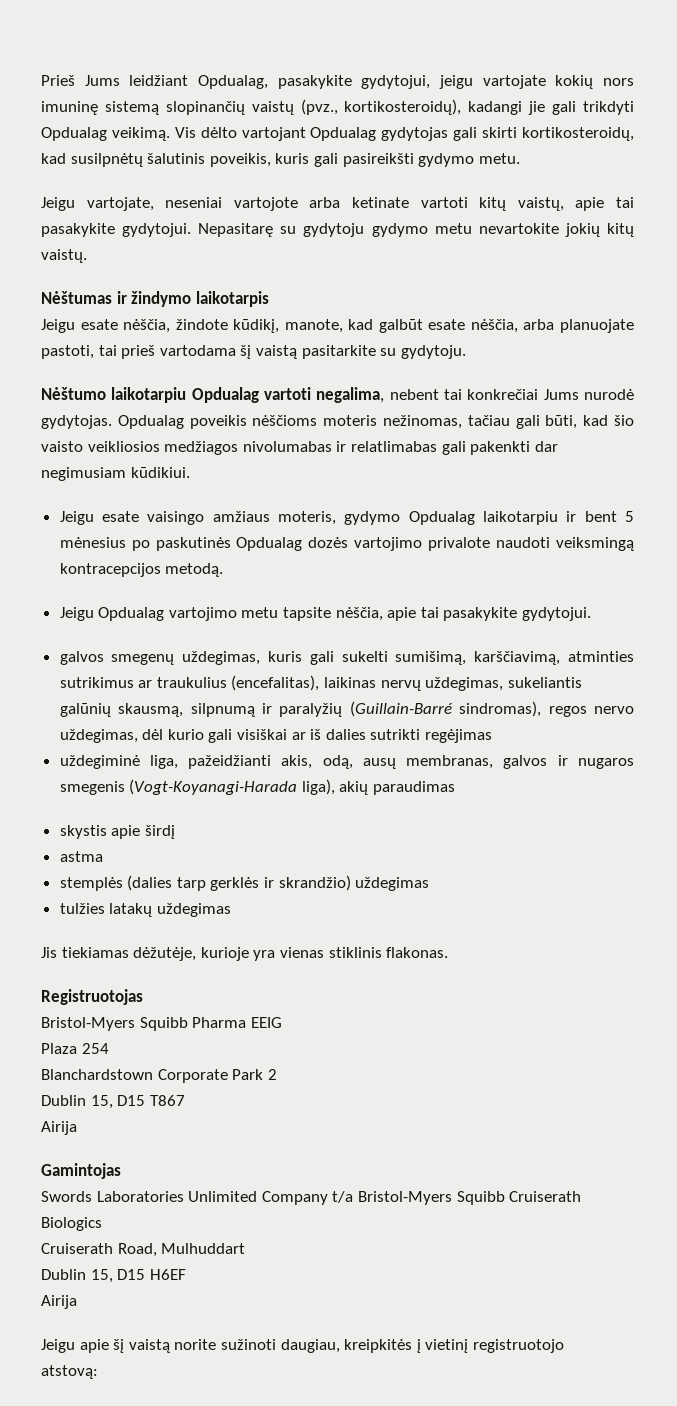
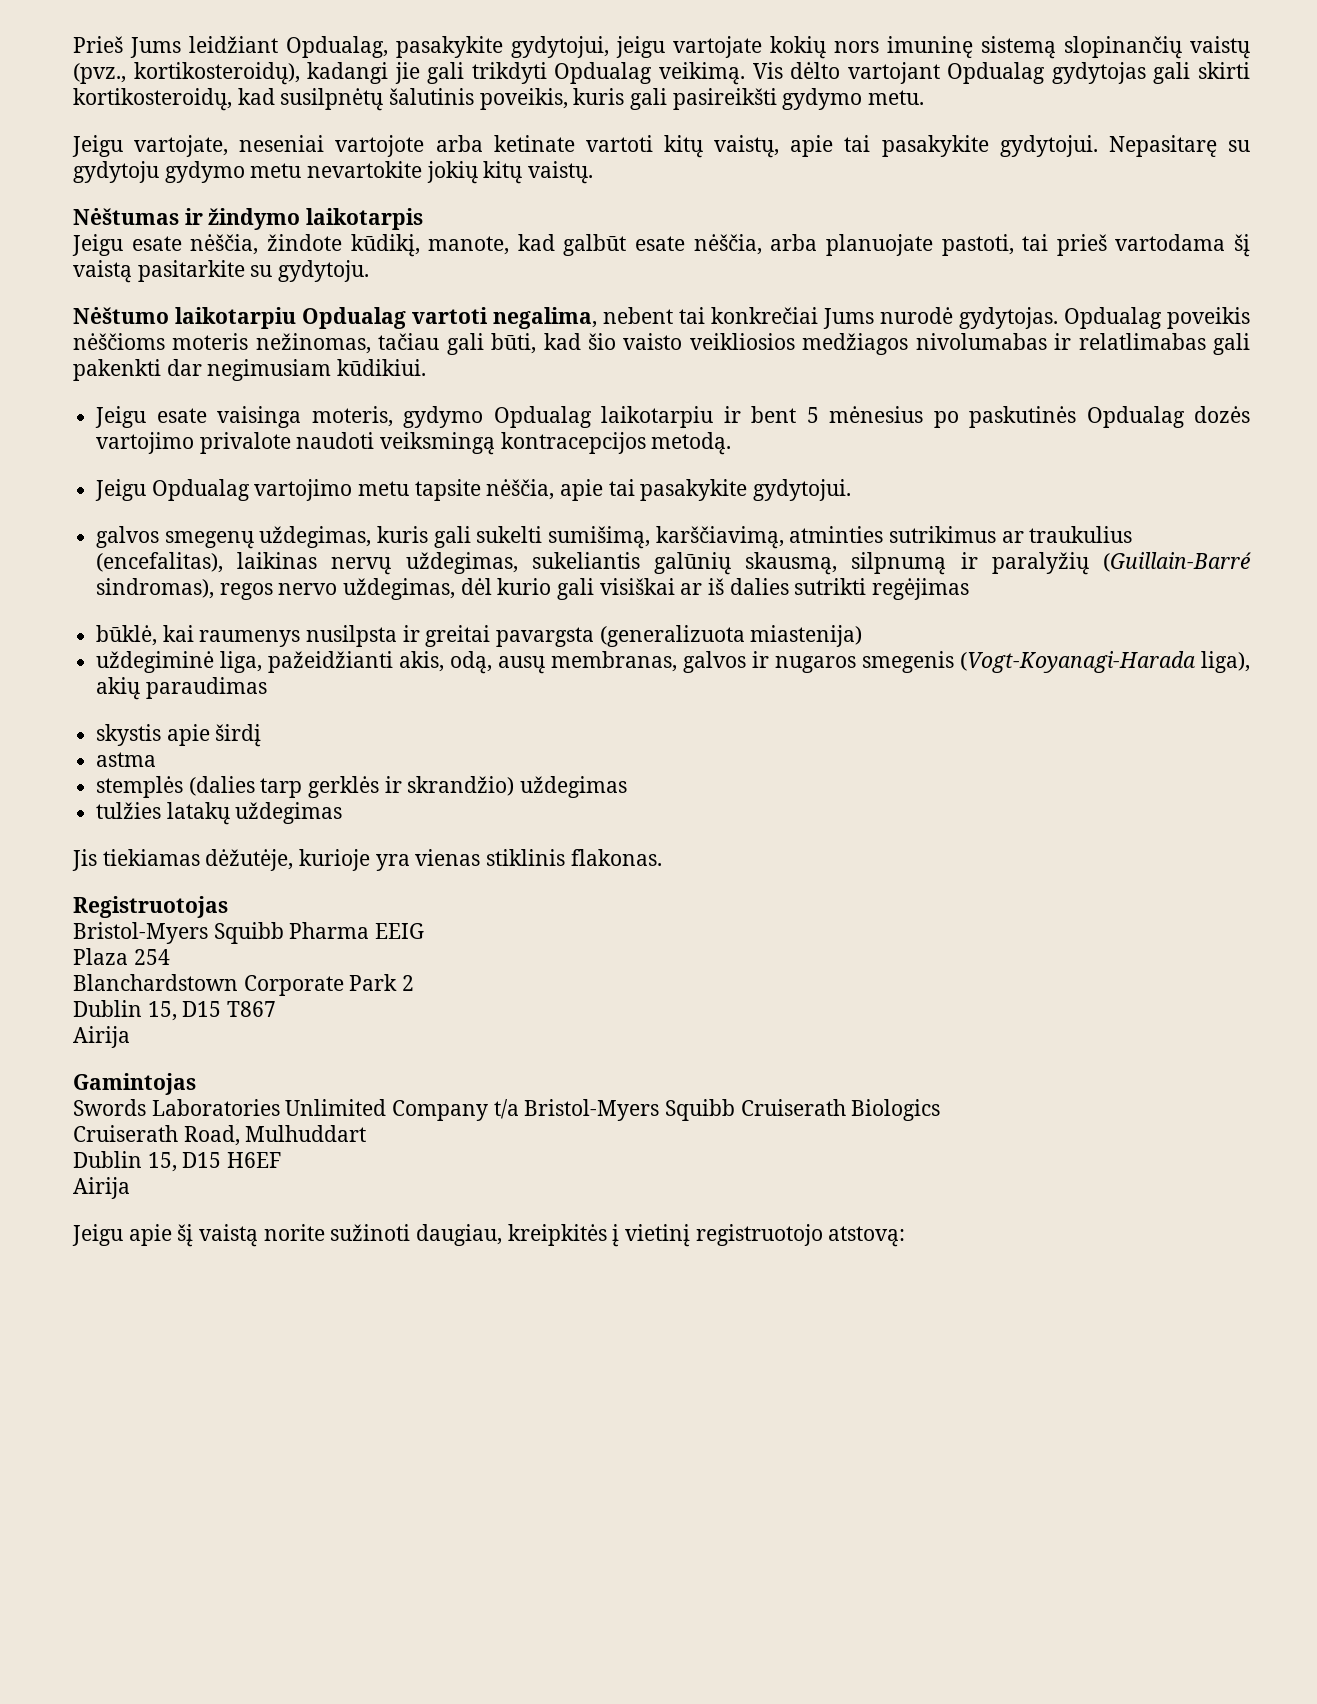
[147,511,270,525] vaisingo amžiaus -> [217,406,302,428] vaisinga
(493, 736) none -> [96,625,863,647] // būklė, kai raumenys nusilpsta ir greitai pavargsta (generalizuota miastenija)
(564, 1346) // -> (823, 1235) none

